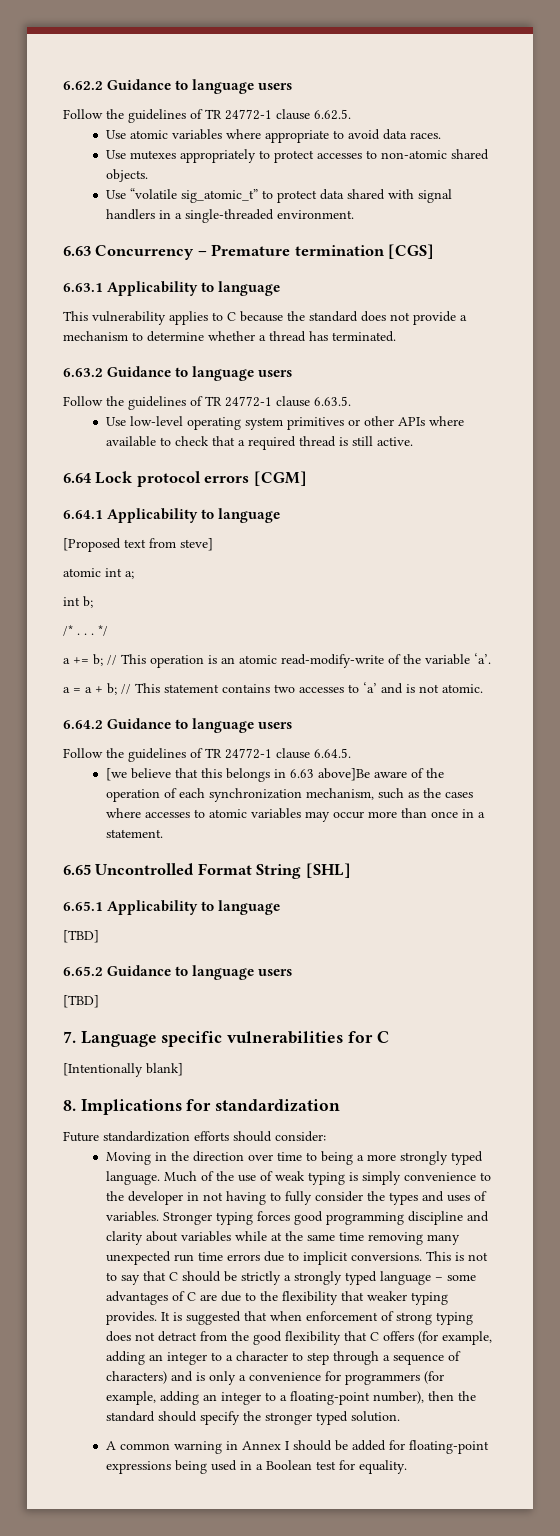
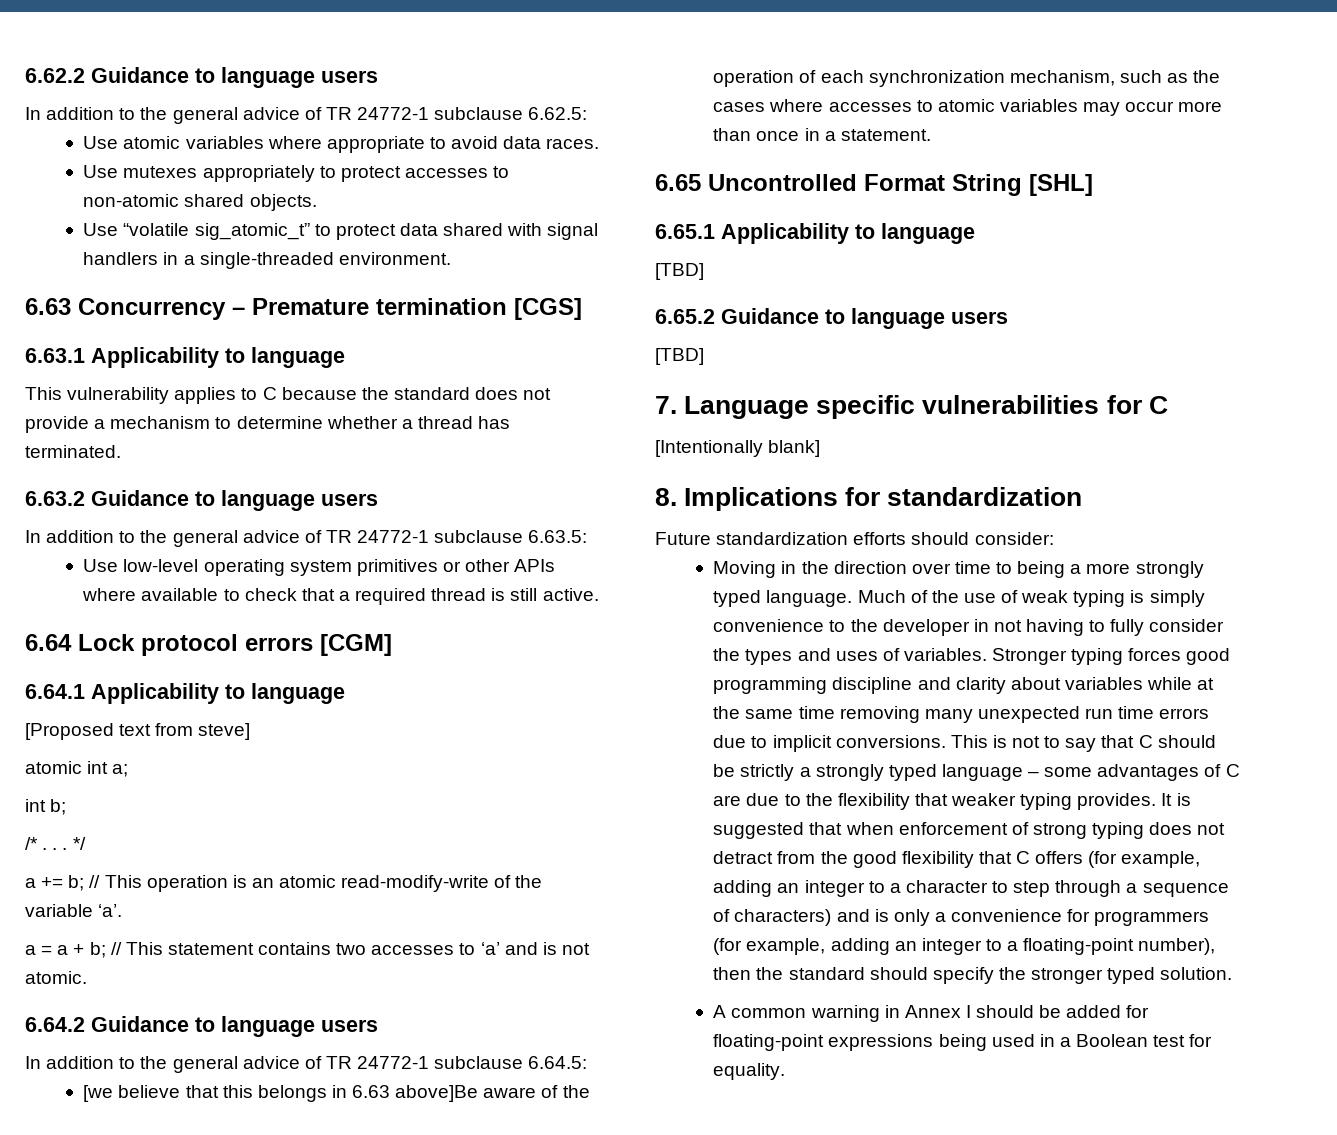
[63,109,351,123] Follow the guidelines of TR 24772-1 clause 6.62.5. -> [25,107,588,124] In addition to the general advice of TR 24772-1 subclause 6.62.5:
[63,396,351,410] Follow the guidelines of TR 24772-1 clause 6.63.5. -> [25,530,588,547] In addition to the general advice of TR 24772-1 subclause 6.63.5:
[63,748,351,762] Follow the guidelines of TR 24772-1 clause 6.64.5. -> [25,1056,588,1073] In addition to the general advice of TR 24772-1 subclause 6.64.5:

